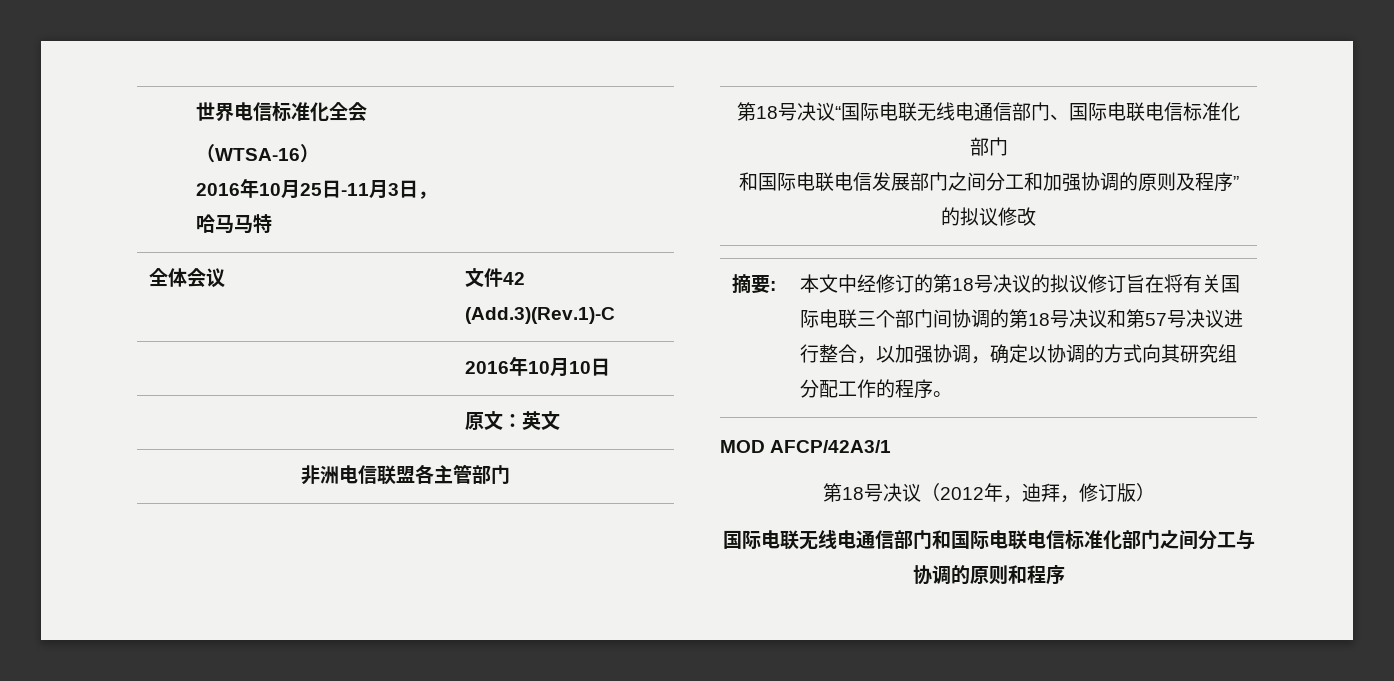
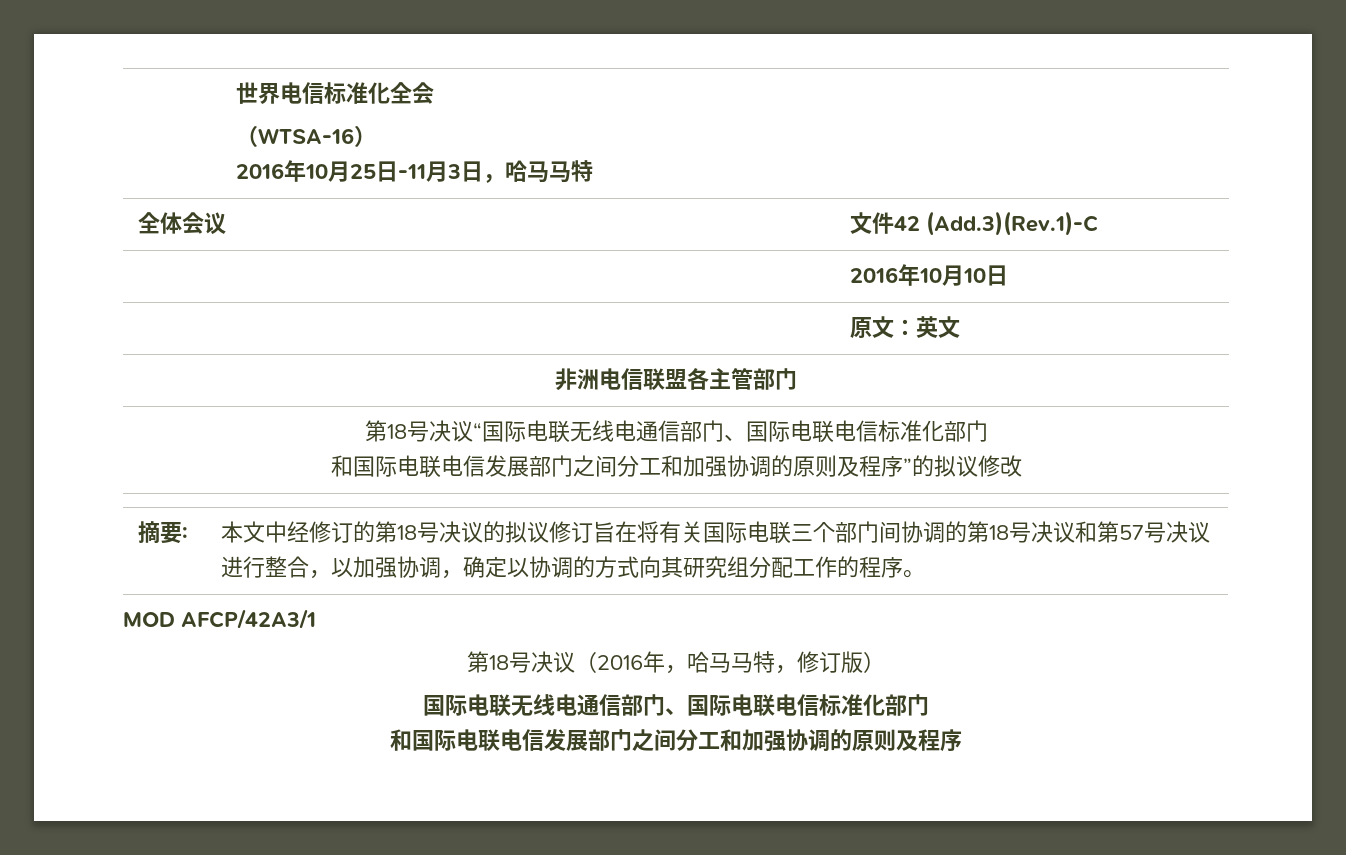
[939,483,1060,503] 2012年，迪拜 -> [597,651,775,674] 2016年，哈马马特
[931,530,1255,550] [912,565,1027,585] 和国际电联电信标准化部门之间分工与协调的原则和 -> [665,694,929,716] [390,729,918,752] 、国际电联电信标准化部门 // 和国际电联电信发展部门之间分工和加强协调的原则及

